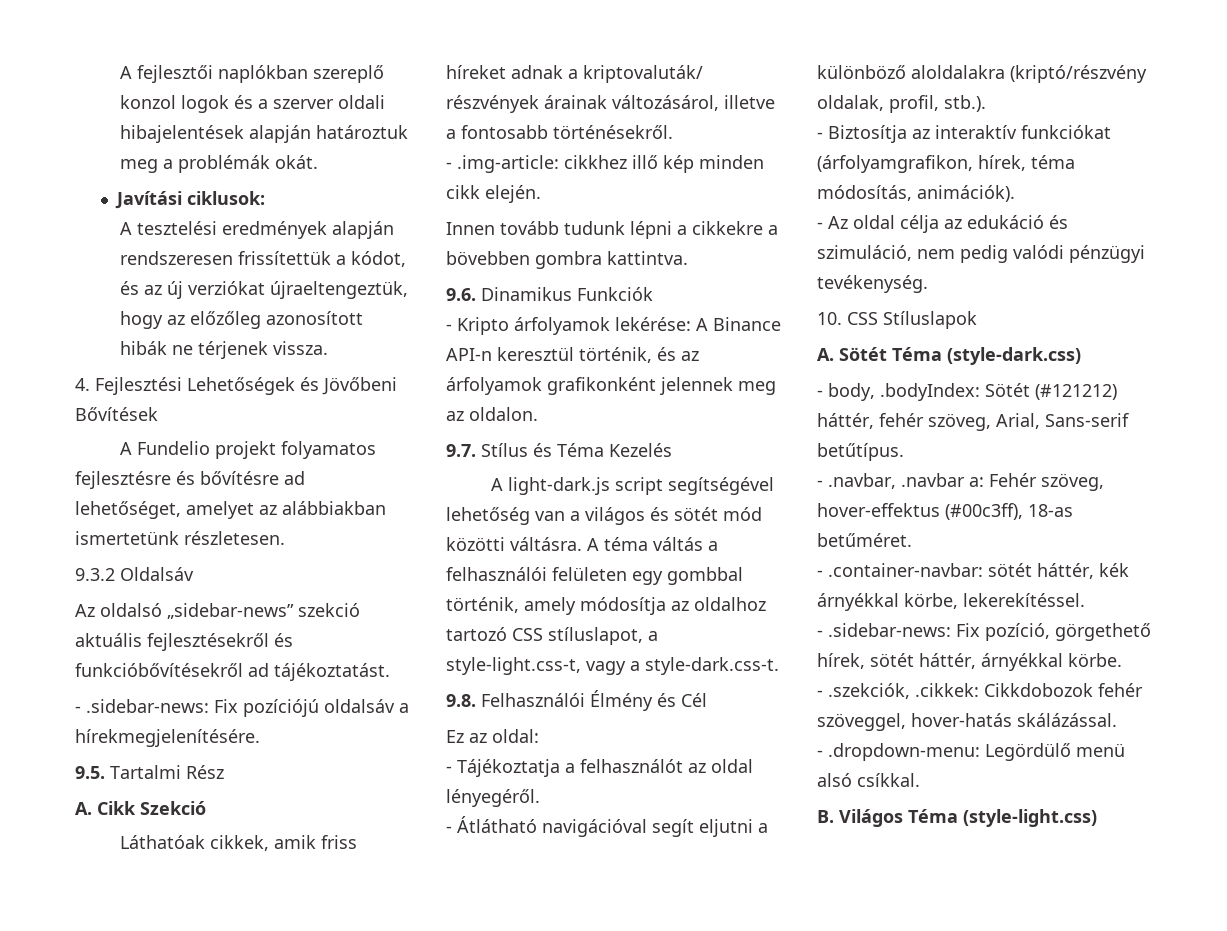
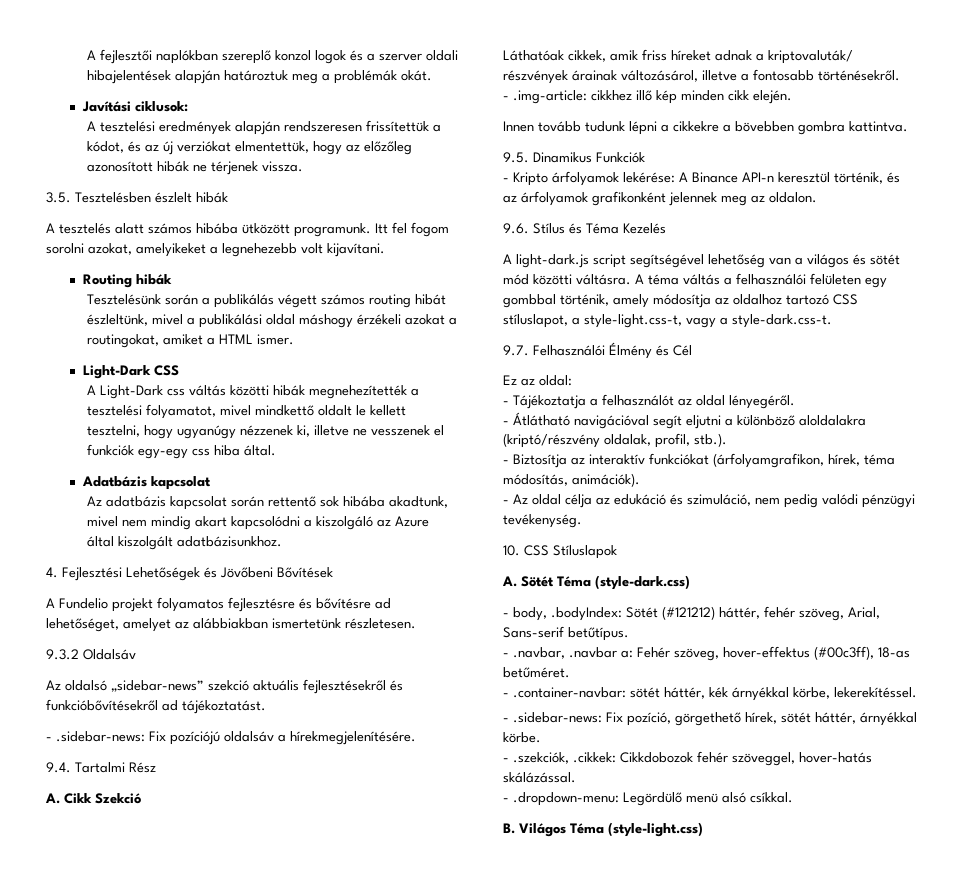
[269,281,408,299] újraeltengeztük, -> [235,141,310,153] elmentettük,
(328, 348) none -> [46,192,228,203] [46,222,449,237] [46,243,385,257] [82,274,172,288] [87,294,447,308] [87,314,458,328] [87,334,295,348] [82,365,179,379] [87,385,420,399] [87,404,407,419] [87,425,445,439] [87,444,277,459] [81,476,211,490] [87,496,449,510] [87,516,430,530] [87,536,283,550] // 3.5. Tesztelésben észlelt hibák // A tesztelés alatt számos hibába ütközött programunk. Itt fel fogom sorolni azokat, amelyikeket a legnehezebb volt kijavítani. // Routing hibák // Tesztelésünk során a publikálás végett számos routing hibát észleltünk, mivel a publikálási oldal máshogy érzékeli azokat a routingokat, amiket a HTML ismer. // Light-Dark CSS // A Light-Dark css váltás közötti hibák megnehezítették a tesztelési folyamatot, mivel mindkettő oldalt le kellett tesztelni, hogy ugyanúgy nézzenek ki, illetve ne vesszenek el funkciók egy-egy css hiba által. // Adatbázis kapcsolat // Az adatbázis kapcsolat során rettentő sok hibába akadtunk, mivel nem mindig akart kapcsolódni a kiszolgáló az Azure által kiszolgált adatbázisunkhoz.
[75,766,105,779] 9.5. -> [46,762,71,773] 9.4.
[446,288,476,301] 9.6. -> [503,152,529,163] 9.5.
[446,444,476,457] 9.7. -> [503,223,529,234] 9.6.
[446,694,476,707] 9.8. -> [503,345,529,356] 9.7.

